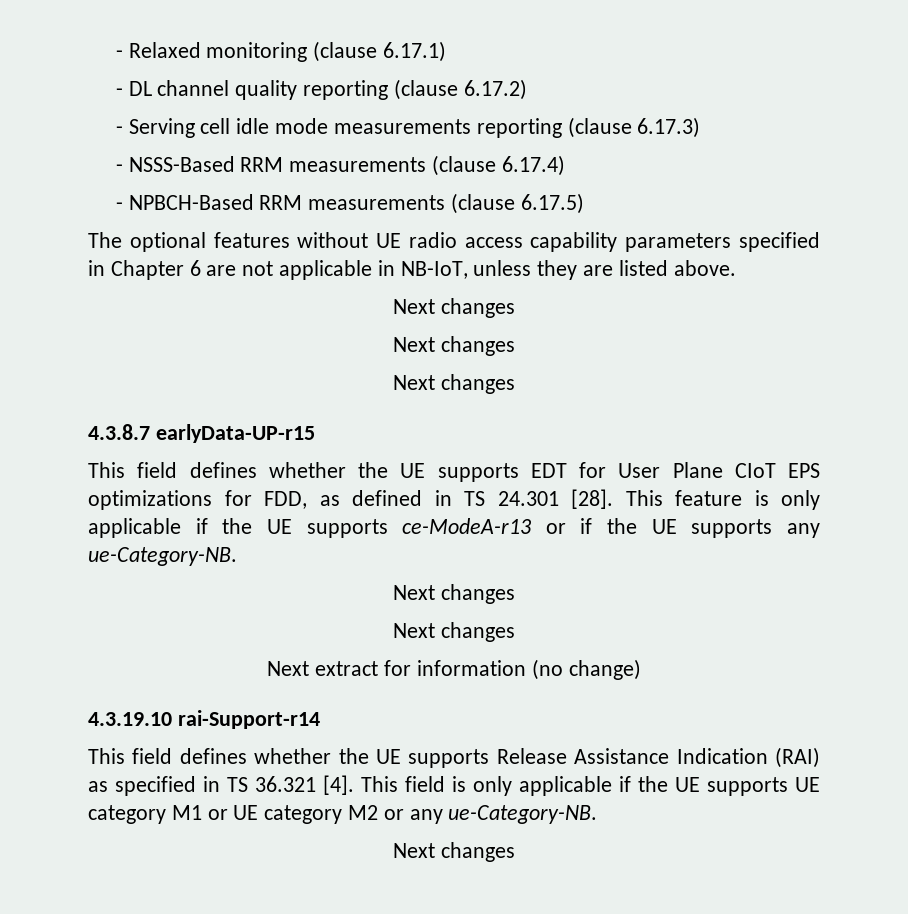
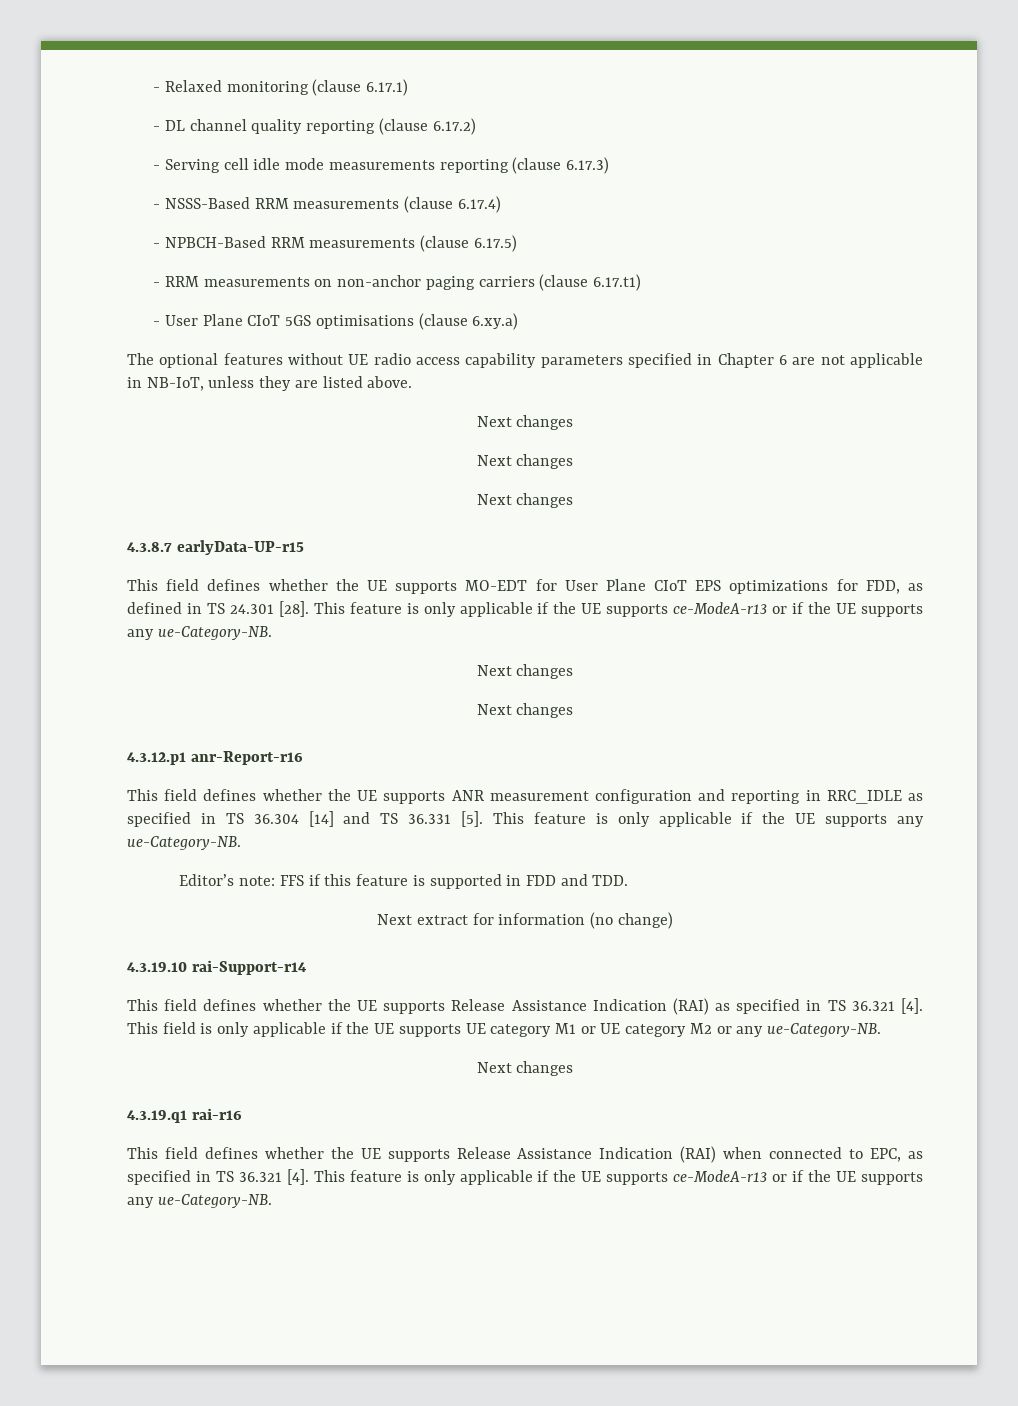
(584, 203) none -> [153,274,642,291] [153,313,519,330] // - RRM measurements on non-anchor paging carriers (clause 6.17.t1) // - User Plane CIoT 5GS optimisations (clause 6.xy.a)
[530,463,567,478] EDT -> [465,580,528,591] MO-EDT
(515, 632) none -> [127,751,303,765] [127,789,923,804] [127,811,925,827] [127,836,241,850] [179,874,629,889] // 4.3.12.p1 anr-Report-r16 // This field defines whether the UE supports ANR measurement configuration and reporting in RRC_IDLE as specified in TS 36.304 [14] and TS 36.331 [5]. This feature is only applicable if the UE supports any ue-Category-NB. // Editor’s note: FFS if this feature is supported in FDD and TDD.
(515, 852) none -> [127,1108,242,1123] [127,1146,923,1163] [127,1169,923,1185] [127,1194,272,1208] // 4.3.19.q1 rai-r16 // This field defines whether the UE supports Release Assistance Indication (RAI) when connected to EPC, as specified in TS 36.321 [4]. This feature is only applicable if the UE supports ce-ModeA-r13 or if the UE supports any ue-Category-NB.

